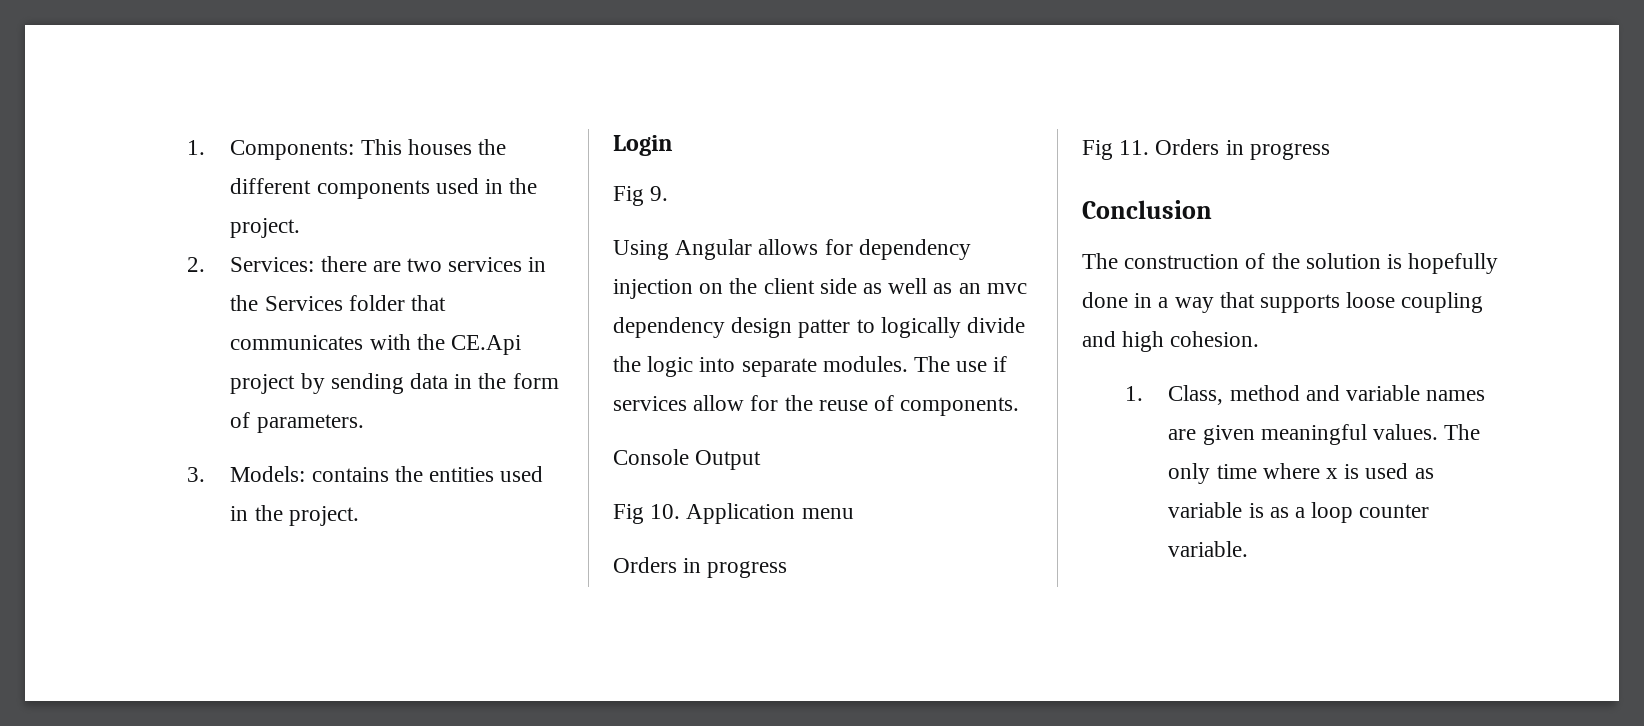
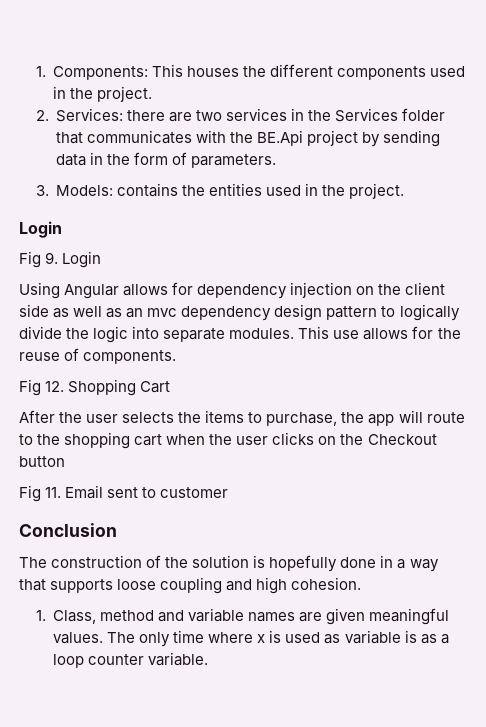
[450,335,521,355] CE.Api -> [257,130,304,146] BE.Api
(669, 193) none -> [62,251,102,268] Login
[798,319,851,338] patter -> [326,306,378,320] pattern
[914,356,1008,372] [613,395,745,411] The use if services allow -> [298,326,409,340] This use allows
[613,449,762,470] [613,503,854,524] [613,557,788,578] [1082,139,1330,160] Console Output // Fig 10. Application menu // Orders in progress // Fig 11. Orders in progress -> [19,379,171,396] [19,410,465,426] [19,432,437,449] [19,456,65,467] [19,485,229,502] Fig 12. Shopping Cart // After the user selects the items to purchase, the app will route to the shopping cart when the user clicks on the Checkout button // Fig 11. Email sent to customer

